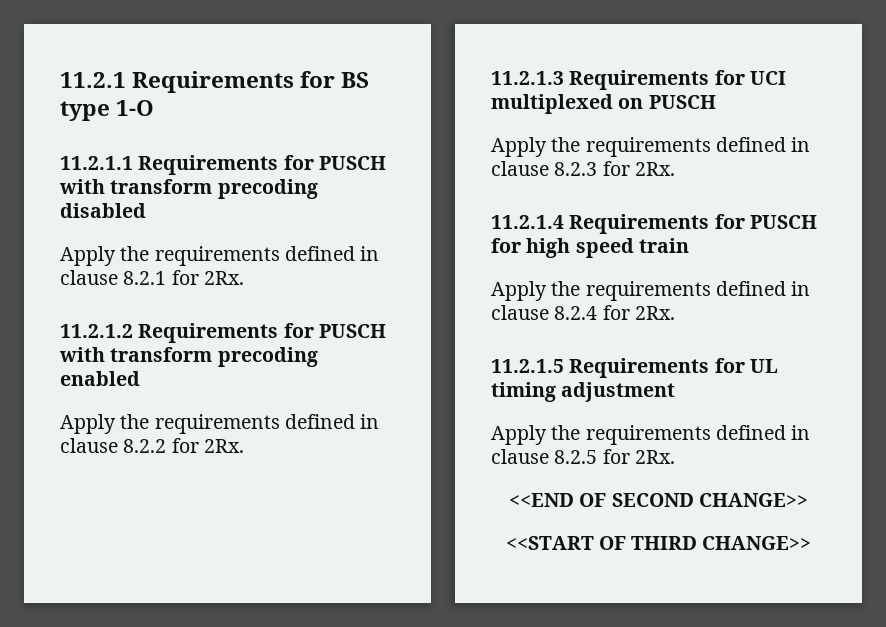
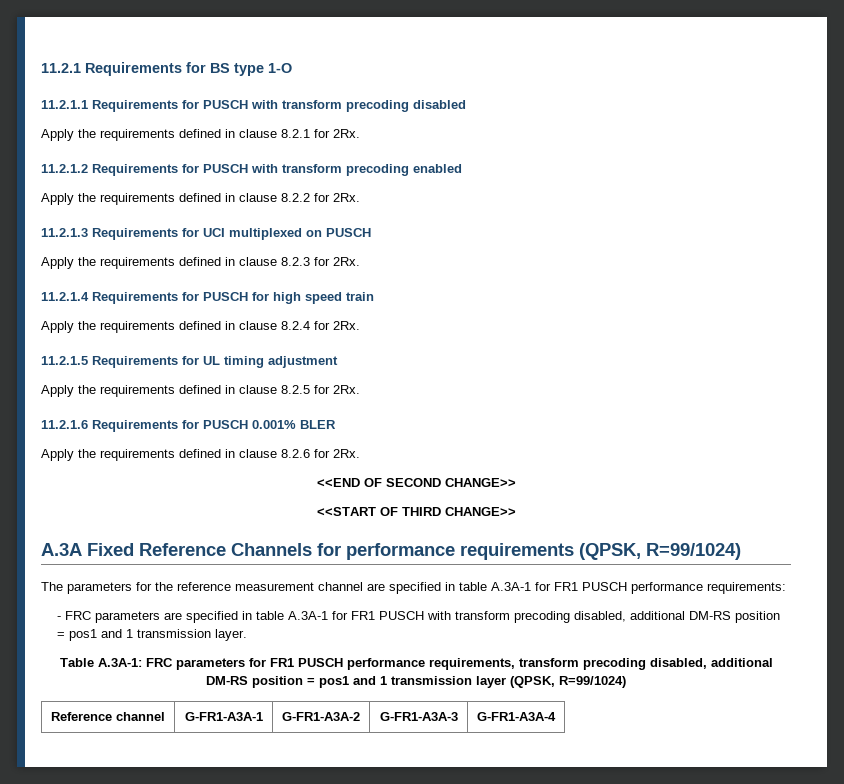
(675, 457) none -> [41,420,336,432] [41,449,360,461] // 11.2.1.6 Requirements for PUSCH 0.001% BLER // Apply the requirements defined in clause 8.2.6 for 2Rx.
(812, 543) none -> [41,543,741,560] [41,582,786,594] [57,611,781,623] [57,629,248,641] [59,658,773,670] [206,676,626,688] [51,712,165,721] [184,712,263,721] [282,712,360,721] [379,712,458,721] [477,712,556,721] // A.3A Fixed Reference Channels for performance requirements (QPSK, R=99/1024) // The parameters for the reference measurement channel are specified in table A.3A-1 for FR1 PUSCH performance requirements: // - FRC parameters are specified in table A.3A-1 for FR1 PUSCH with transform precoding disabled, additional DM-RS position = pos1 and 1 transmission layer. // Table A.3A-1: FRC parameters for FR1 PUSCH performance requirements, transform precoding disabled, additional DM-RS position = pos1 and 1 transmission layer (QPSK, R=99/1024) // Reference channel | G-FR1-A3A-1 | G-FR1-A3A-2 | G-FR1-A3A-3 | G-FR1-A3A-4

